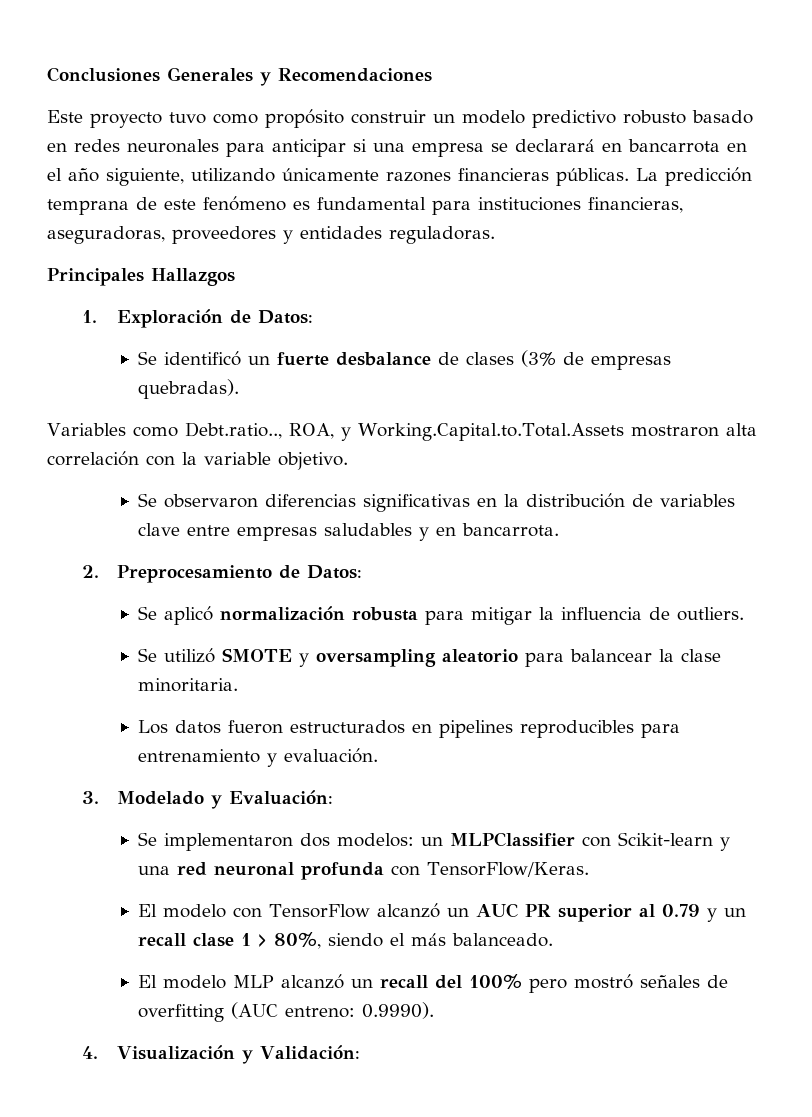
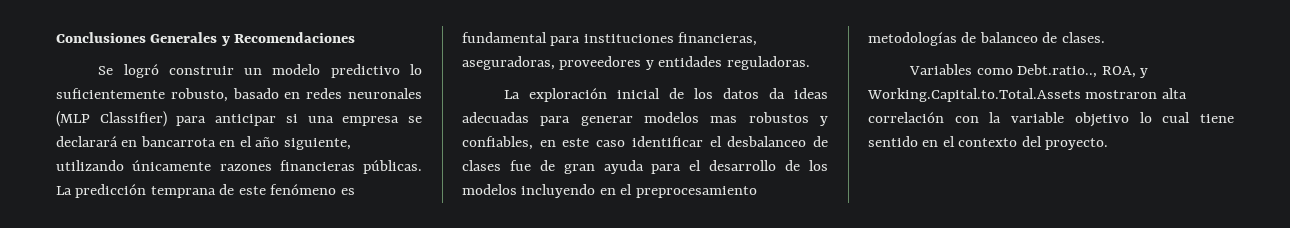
[47,109,344,128] Este proyecto tuvo como propósito -> [98,64,159,78] Se logró
[623,110,686,124] robusto -> [410,64,422,75] [56,88,228,102] lo suficientemente robusto,
(219, 146) none -> [56,111,167,127] (MLP Classifier)
[47,268,235,286] [81,309,313,328] [137,350,671,370] [137,379,239,399] Principales Hallazgos // 1. Exploración de Datos: // Se identificó un fuerte desbalance de clases (3% de empresas quebradas). -> [504,88,828,102] [462,112,828,126] [462,136,828,150] [462,160,828,174] [462,184,757,198] [868,32,1105,46] La exploración inicial de los datos da ideas adecuadas para generar modelos mas robustos y confiables, en este caso identificar el desbalanceo de clases fue de gran ayuda para el desarrollo de los modelos incluyendo en el preprocesamiento metodologías de balanceo de clases.
[278,452,348,470] [137,493,735,512] [137,523,559,541] [81,565,362,583] [137,606,744,625] [137,648,721,667] [137,678,238,692] [137,720,680,738] [137,748,378,767] [81,790,333,809] [137,832,730,851] [137,862,589,880] [137,903,746,922] [137,932,553,949] [137,974,728,993] [137,1002,434,1022] [81,1045,360,1064] objetivo. // Se observaron diferencias significativas en la distribución de variables clave entre empresas saludables y en bancarrota. // 2. Preprocesamiento de Datos: // Se aplicó normalización robusta para mitigar la influencia de outliers. // Se utilizó SMOTE y oversampling aleatorio para balancear la clase minoritaria. // Los datos fueron estructurados en pipelines reproducibles para entrenamiento y evaluación. // 3. Modelado y Evaluación: // Se implementaron dos modelos: un MLPClassifier con Scikit-learn y una red neuronal profunda con TensorFlow/Keras. // El modelo con TensorFlow alcanzó un AUC PR superior al 0.79 y un recall clase 1 > 80%, siendo el más balanceado. // El modelo MLP alcanzó un recall del 100% pero mostró señales de overfitting (AUC entreno: 0.9990). // 4. Visualización y Validación: -> [1074,112,1234,127] [868,136,1109,150] objetivo lo cual tiene sentido en el contexto del proyecto.

